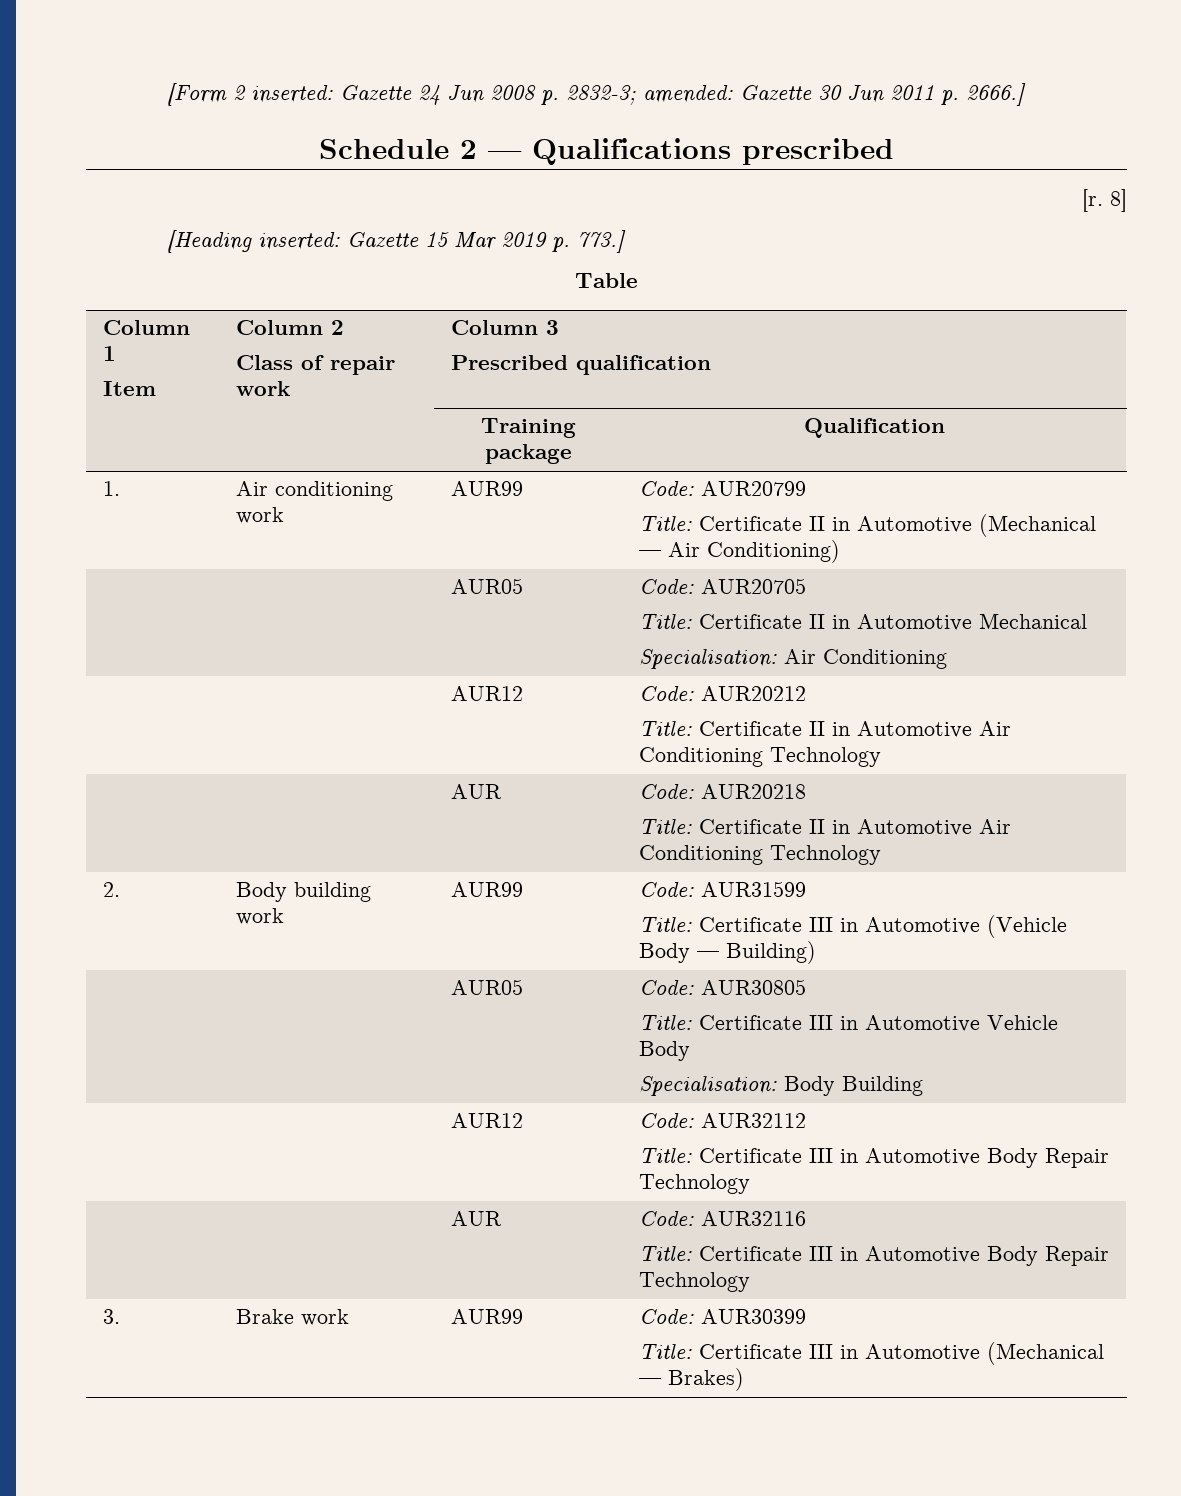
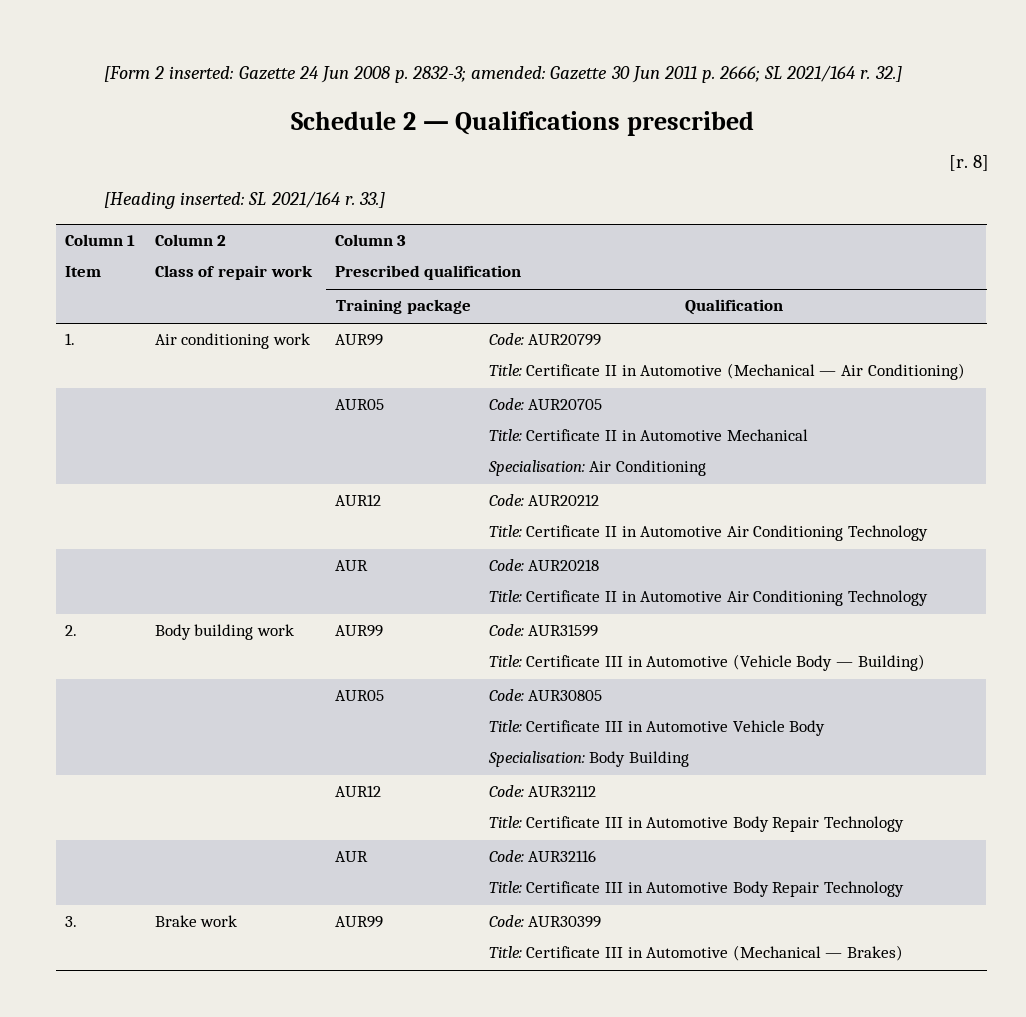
[966,83,1027,106] 2666.] -> [719,65,902,82] 2666; SL 2021/164 r. 32.]
[347,230,627,253] [575,273,638,288] Gazette 15 Mar 2019 p. 773.] // Table -> [248,191,385,208] SL 2021/164 r. 33.]

